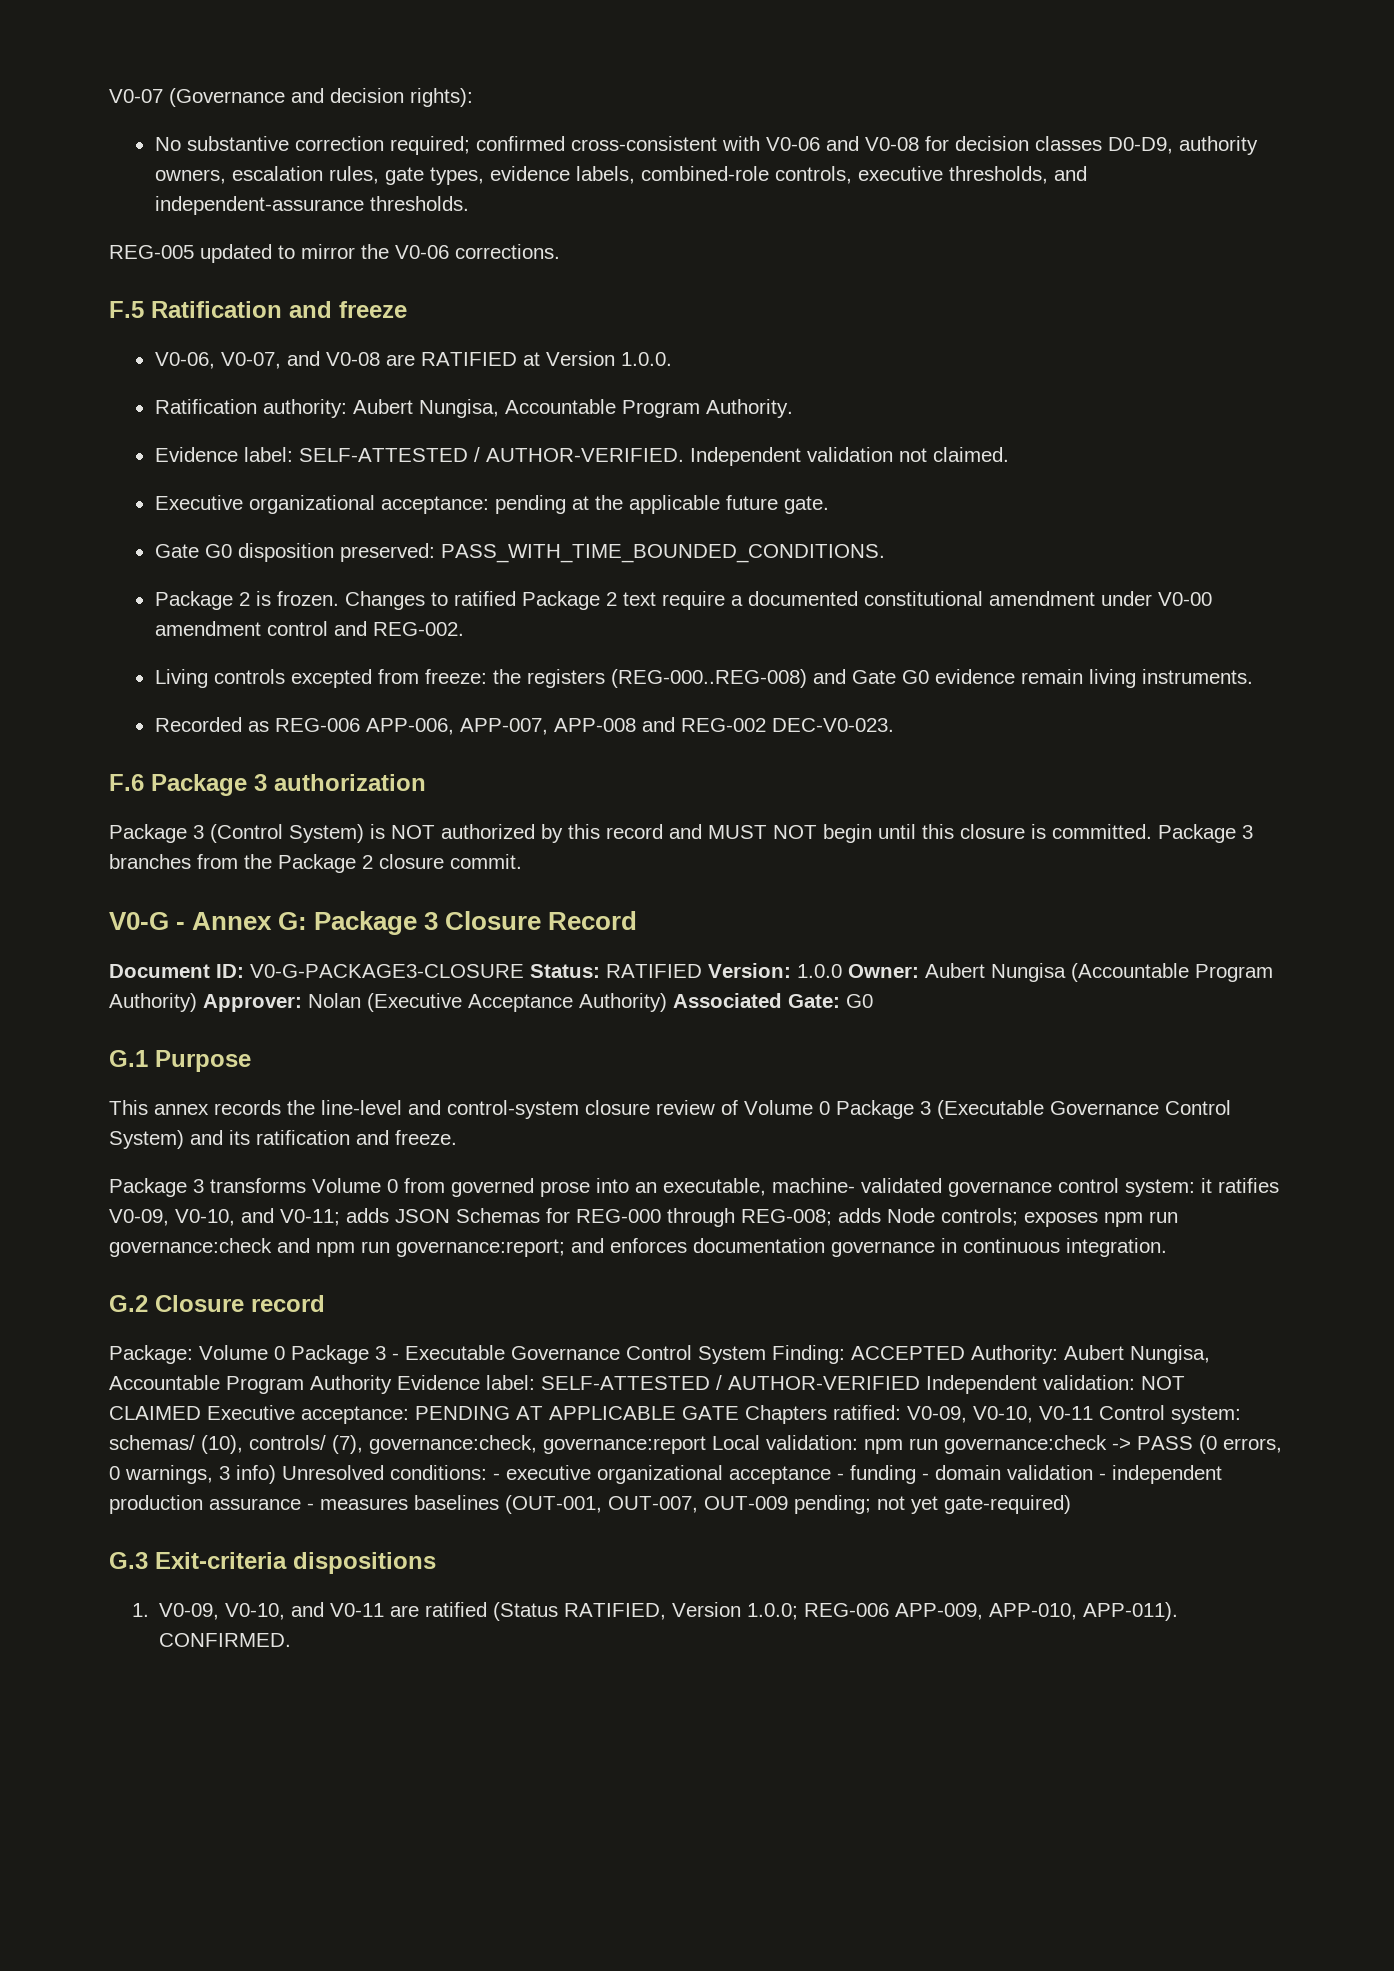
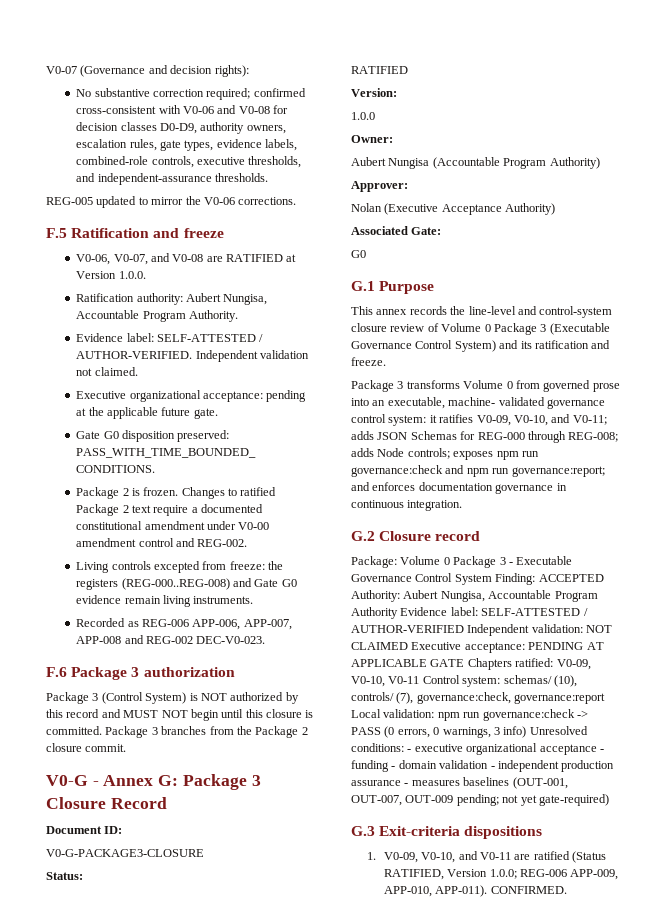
(244, 971) none -> (123, 830) //
(524, 971) none -> (204, 853) //
[606,964,702,978] RATIFIED -> [351,66,408,74] // RATIFIED //
(791, 970) none -> (397, 92) //
(842, 971) none -> (375, 116) //
(919, 971) none -> (393, 139) //
(197, 1002) none -> (600, 163) //
(302, 1003) none -> (408, 186) //
(667, 1002) none -> (556, 209) //
(840, 1001) none -> (442, 231) //

